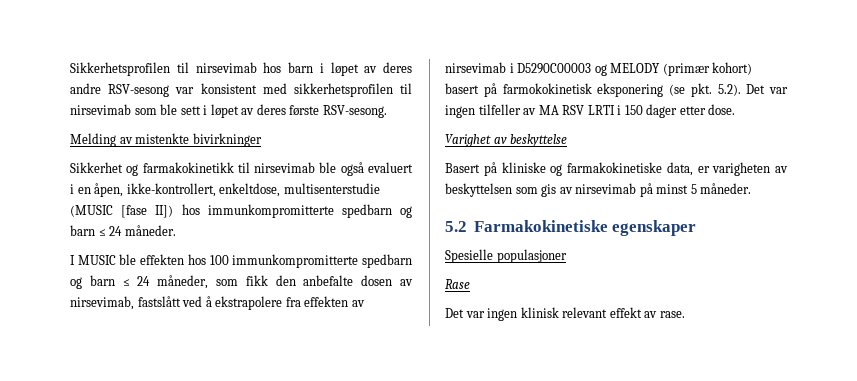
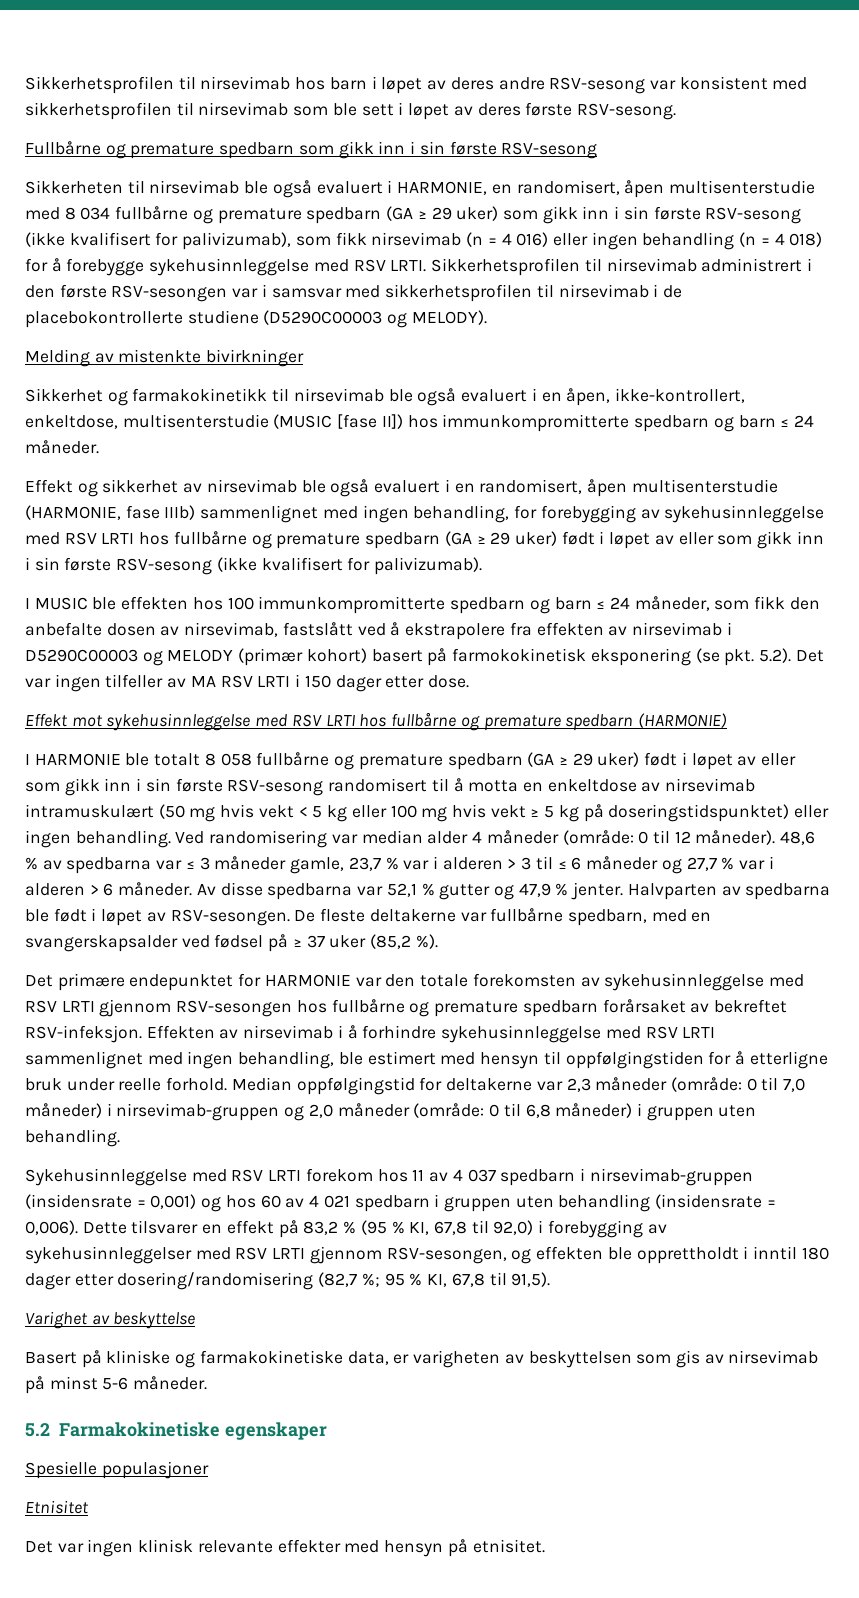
(387, 111) none -> [25,141,598,159] [25,180,815,198] [25,206,802,224] [25,232,823,250] [25,258,812,276] [25,284,682,302] [25,310,487,328] // Fullbårne og premature spedbarn som gikk inn i sin første RSV-sesong // Sikkerheten til nirsevimab ble også evaluert i HARMONIE, en randomisert, åpen multisenterstudie med 8 034 fullbårne og premature spedbarn (GA ≥ 29 uker) som gikk inn i sin første RSV-sesong (ikke kvalifisert for palivizumab), som fikk nirsevimab (n = 4 016) eller ingen behandling (n = 4 018) for å forebygge sykehusinnleggelse med RSV LRTI. Sikkerhetsprofilen til nirsevimab administrert i den første RSV-sesongen var i samsvar med sikkerhetsprofilen til nirsevimab i de placebokontrollerte studiene (D5290C00003 og MELODY).
(176, 230) none -> [25,479,778,497] [25,505,825,523] [25,531,824,549] [25,557,483,575] // Effekt og sikkerhet av nirsevimab ble også evaluert i en randomisert, åpen multisenterstudie (HARMONIE, fase IIIb) sammenlignet med ingen behandling, for forebygging av sykehusinnleggelse med RSV LRTI hos fullbårne og premature spedbarn (GA ≥ 29 uker) født i løpet av eller som gikk inn i sin første RSV-sesong (ikke kvalifisert for palivizumab).
(736, 109) none -> [25,712,727,731] [25,752,797,770] [25,778,756,796] [25,804,830,822] [25,830,816,848] [25,856,774,874] [25,882,831,900] [25,908,712,926] [25,934,438,952] [25,973,804,991] [25,999,787,1017] [25,1025,716,1043] [25,1051,828,1069] [25,1077,806,1095] [25,1103,757,1121] [25,1129,120,1147] [25,1168,753,1186] [25,1194,776,1212] [25,1220,667,1238] [25,1246,829,1264] [25,1272,551,1290] // Effekt mot sykehusinnleggelse med RSV LRTI hos fullbårne og premature spedbarn (HARMONIE) // I HARMONIE ble totalt 8 058 fullbårne og premature spedbarn (GA ≥ 29 uker) født i løpet av eller som gikk inn i sin første RSV-sesong randomisert til å motta en enkeltdose av nirsevimab intramuskulært (50 mg hvis vekt < 5 kg eller 100 mg hvis vekt ≥ 5 kg på doseringstidspunktet) eller ingen behandling. Ved randomisering var median alder 4 måneder (område: 0 til 12 måneder). 48,6 % av spedbarna var ≤ 3 måneder gamle, 23,7 % var i alderen > 3 til ≤ 6 måneder og 27,7 % var i alderen > 6 måneder. Av disse spedbarna var 52,1 % gutter og 47,9 % jenter. Halvparten av spedbarna ble født i løpet av RSV-sesongen. De fleste deltakerne var fullbårne spedbarn, med en svangerskapsalder ved fødsel på ≥ 37 uker (85,2 %). // Det primære endepunktet for HARMONIE var den totale forekomsten av sykehusinnleggelse med RSV LRTI gjennom RSV-sesongen hos fullbårne og premature spedbarn forårsaket av bekreftet RSV-infeksjon. Effekten av nirsevimab i å forhindre sykehusinnleggelse med RSV LRTI sammenlignet med ingen behandling, ble estimert med hensyn til oppfølgingstiden for å etterligne bruk under reelle forhold. Median oppfølgingstid for deltakerne var 2,3 måneder (område: 0 til 7,0 måneder) i nirsevimab-gruppen og 2,0 måneder (område: 0 til 6,8 måneder) i gruppen uten behandling. // Sykehusinnleggelse med RSV LRTI forekom hos 11 av 4 037 spedbarn i nirsevimab-gruppen (insidensrate = 0,001) og hos 60 av 4 021 spedbarn i gruppen uten behandling (insidensrate = 0,006). Dette tilsvarer en effekt på 83,2 % (95 % KI, 67,8 til 92,0) i forebygging av sykehusinnleggelser med RSV LRTI gjennom RSV-sesongen, og effekten ble opprettholdt i inntil 180 dager etter dosering/randomisering (82,7 %; 95 % KI, 67,8 til 91,5).
[690,184,697,194] 5 -> [102,1377,129,1390] 5-6
[445,279,470,289] Rase -> [25,1500,89,1514] Etnisitet
[562,307,685,318] relevant effekt av rase. -> [197,1539,545,1557] relevante effekter med hensyn på etnisitet.

